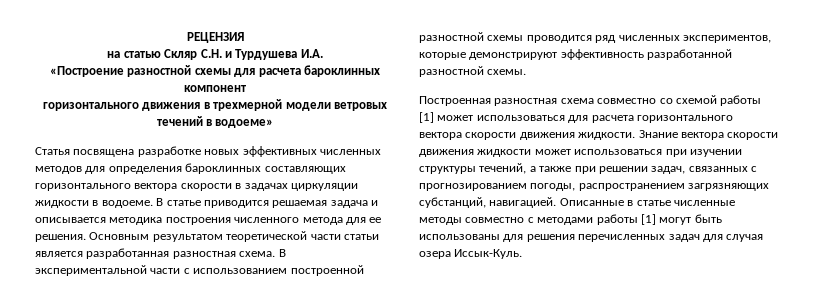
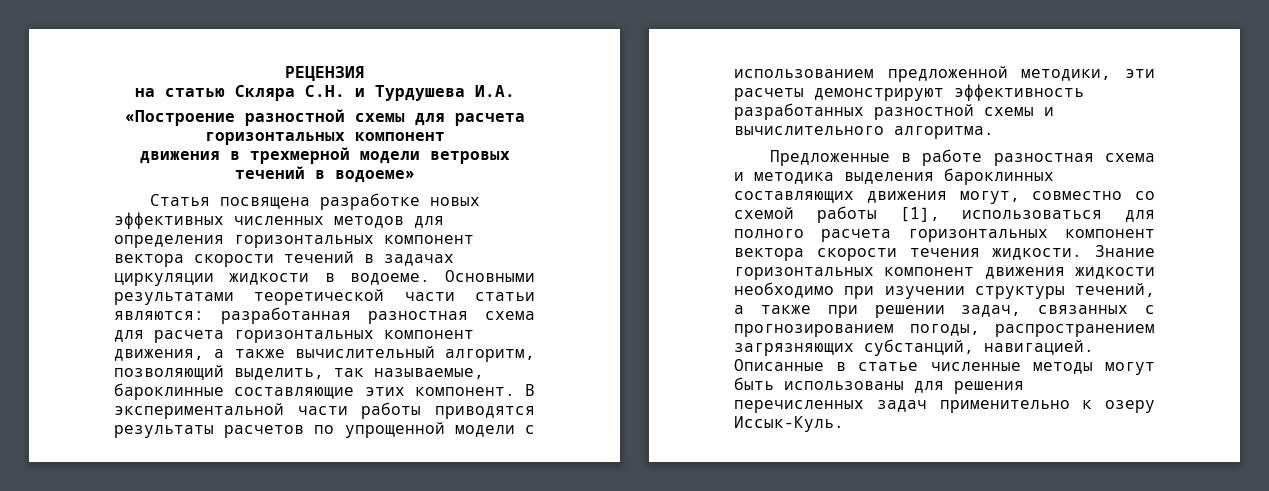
[164,49,198,60] Скляр -> [234,85,295,101] Скляра
[303,65,380,77] бароклинных -> [204,132,345,145] горизонтальных
[43,102,140,111] горизонтального -> (445, 136) none
[185,163,346,174] [35,183,232,191] бароклинных составляющих горизонтального вектора скорости -> [234,235,474,248] [114,251,354,267] горизонтальных компонент вектора скорости течений
[156,198,378,208] [35,217,382,225] [35,232,223,242] В статье приводится решаемая задача и описывается методика построения численного метода для ее решения. Основным результатом -> [445,270,535,282] [114,292,234,305] Основными результатами
[35,251,83,257] является -> [114,311,204,320] являются:
[239,249,286,257] [35,265,364,276] [419,32,771,43] [419,49,733,60] [419,66,527,77] [419,95,762,106] [419,112,733,123] [419,132,575,140] схема. В экспериментальной части с использованием построенной разностной схемы проводится ряд численных экспериментов, которые демонстрируют эффективность разработанной разностной схемы. // Построенная разностная схема совместно со схемой работы [1] может использоваться для расчета горизонтального вектора скорости движения -> [485,311,535,320] [114,330,474,343] [114,346,535,362] [114,365,484,380] [114,383,535,400] [114,402,535,419] [114,422,535,438] [734,66,1155,82] [734,84,1084,101] [734,103,1054,120] [734,126,994,139] [769,149,1155,166] [734,168,1054,185] [734,191,1155,204] [734,206,1155,223] [734,229,1155,242] [734,248,980,261] схема для расчета горизонтальных компонент движения, а также вычислительный алгоритм, позволяющий выделить, так называемые, бароклинные составляющие этих компонент. В экспериментальной части работы приводятся результаты расчетов по упрощенной модели с использованием предложенной методики, эти расчеты демонстрируют эффективность разработанных разностной схемы и вычислительного алгоритма. // Предложенные в работе разностная схема и методика выделения бароклинных составляющих движения могут, совместно со схемой работы [1], использоваться для полного расчета горизонтальных компонент вектора скорости течения
[680,132,779,140] [419,149,663,157] вектора скорости движения жидкости может использоваться -> [734,267,1155,280] [734,282,834,298] горизонтальных компонент движения жидкости необходимо
[465,214,656,225] совместно с методами работы [1] -> (1093, 368) none
[702,234,764,242] [419,251,451,259] для случая озера -> [939,400,1155,413] применительно к озеру

